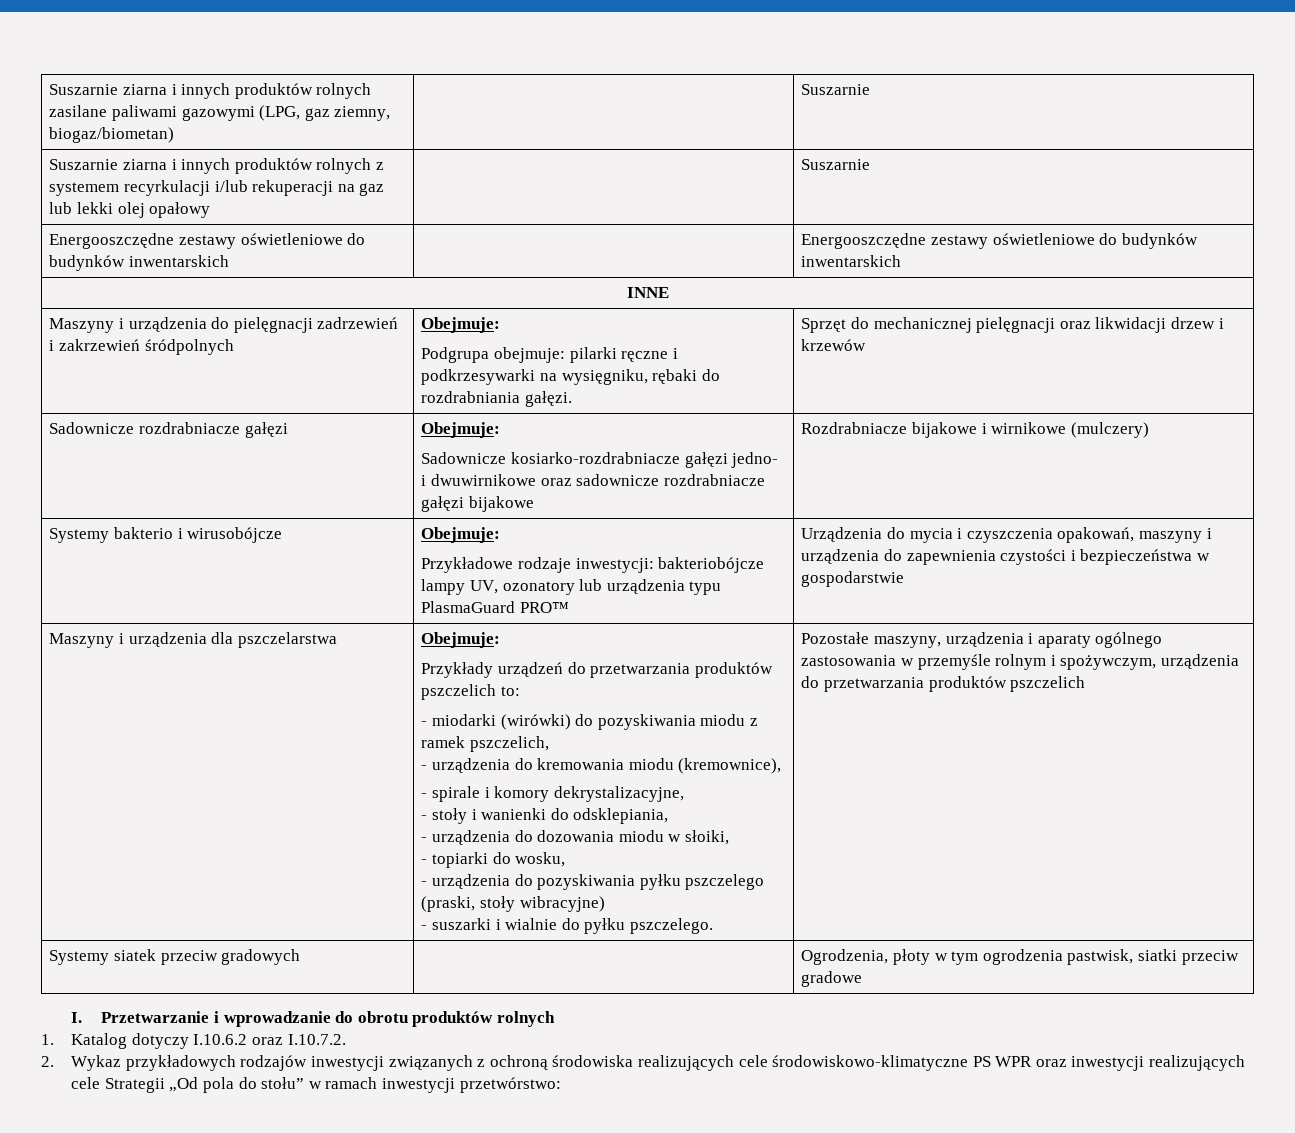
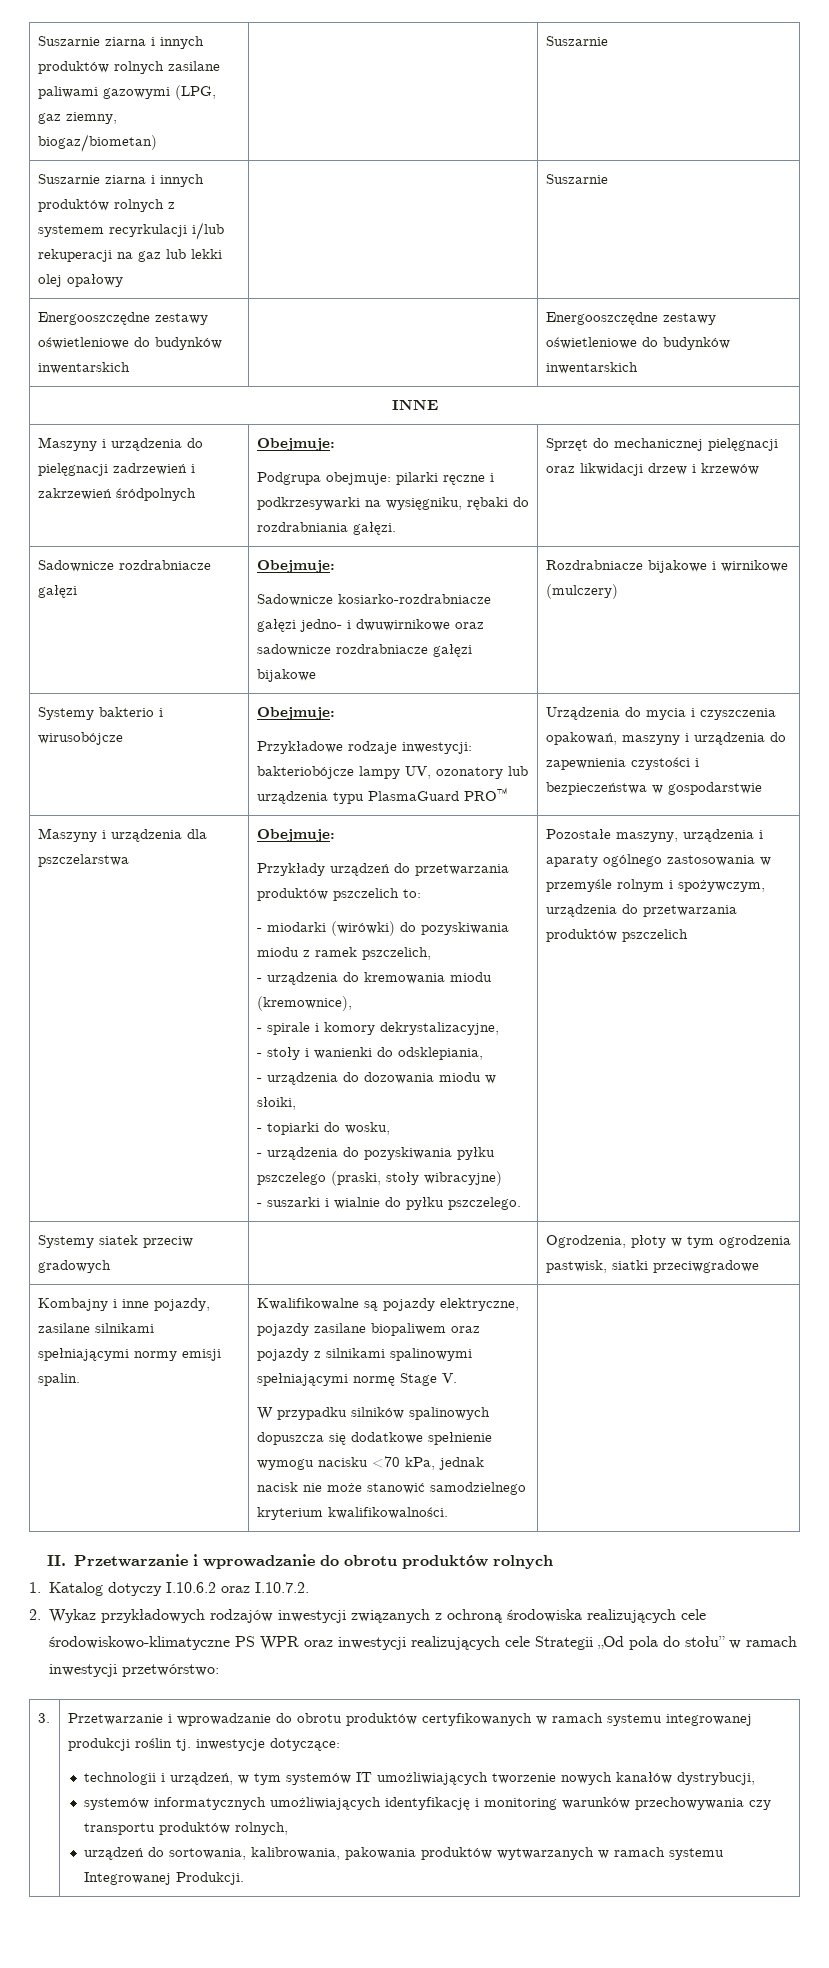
[1181,950,1239,965] [801,971,863,987] [71,1012,83,1023] przeciw gradowe // I. -> [652,1260,759,1273] [37,1298,210,1311] [37,1323,154,1333] [37,1348,221,1361] [37,1373,80,1386] [256,1298,519,1311] [256,1323,480,1336] [256,1348,472,1361] [256,1373,457,1386] [256,1407,490,1420] [256,1432,492,1445] [256,1456,484,1470] [256,1482,526,1495] [256,1507,448,1520] [46,1555,66,1566] przeciwgradowe // Kombajny i inne pojazdy, zasilane silnikami spełniającymi normy emisji spalin. | Kwalifikowalne są pojazdy elektryczne, pojazdy zasilane biopaliwem oraz pojazdy z silnikami spalinowymi spełniającymi normę Stage V. // W przypadku silników spalinowych dopuszcza się dodatkowe spełnienie wymogu nacisku <70 kPa, jednak nacisk nie może stanowić samodzielnego kryterium kwalifikowalności. | // II.
(561, 1085) none -> [37,1713,50,1723] [67,1713,752,1726] [67,1738,340,1751] [83,1772,755,1785] [83,1797,771,1810] [83,1822,288,1835] [83,1847,724,1860] [83,1872,244,1885] // 3. | Przetwarzanie i wprowadzanie do obrotu produktów certyfikowanych w ramach systemu integrowanej produkcji roślin tj. inwestycje dotyczące: // technologii i urządzeń, w tym systemów IT umożliwiających tworzenie nowych kanałów dystrybucji, // systemów informatycznych umożliwiających identyfikację i monitoring warunków przechowywania czy transportu produktów rolnych, // urządzeń do sortowania, kalibrowania, pakowania produktów wytwarzanych w ramach systemu Integrowanej Produkcji.

